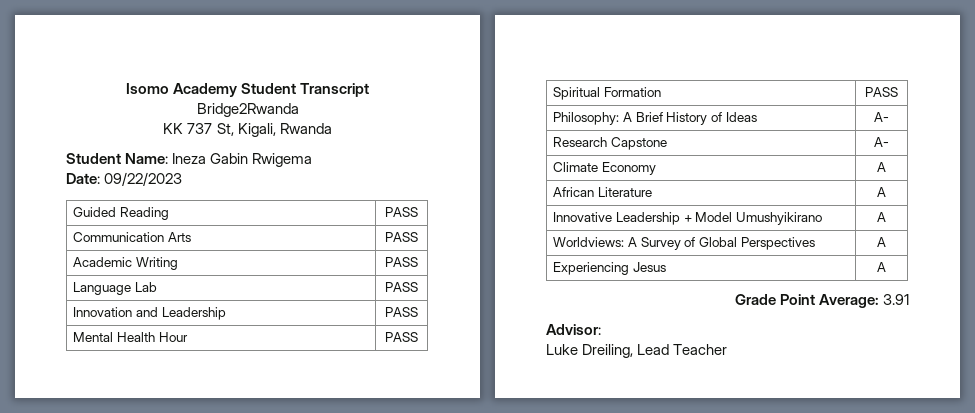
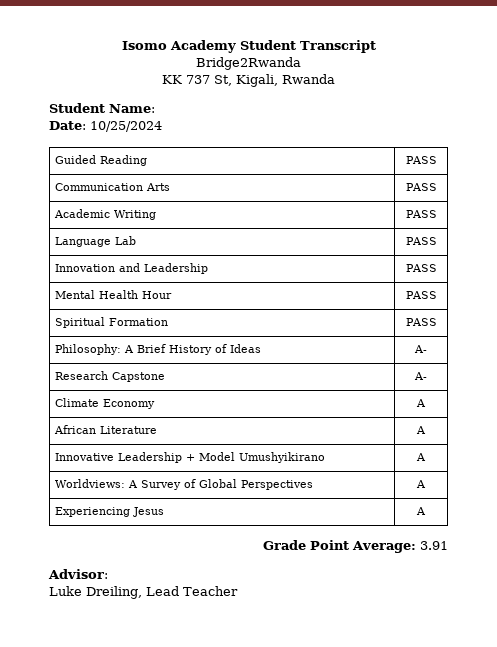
[172,153,313,167] Ineza Gabin Rwigema -> (155, 108) none
[104,172,183,186] 09/22/2023 -> [90,121,162,132] 10/25/2024

